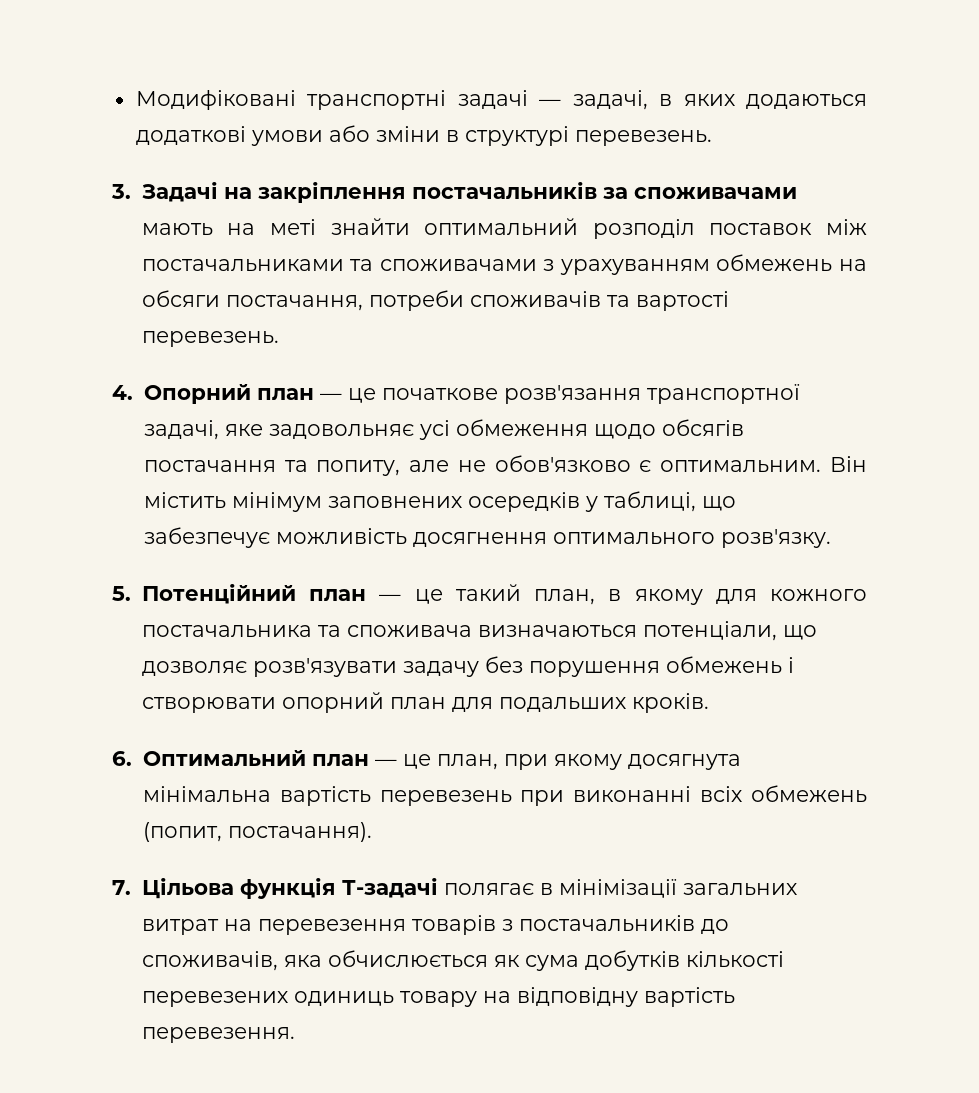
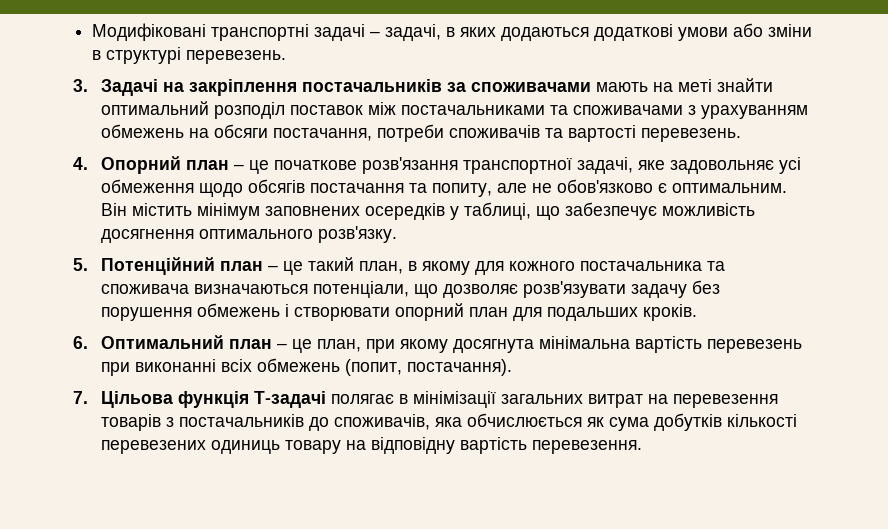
[539,99,562,106] — -> [370,31,381,37] –
[319,393,342,400] — -> [234,164,245,170] –
[379,594,402,601] — -> [268,265,279,271] –
[374,759,397,766] — -> [277,343,288,349] –

